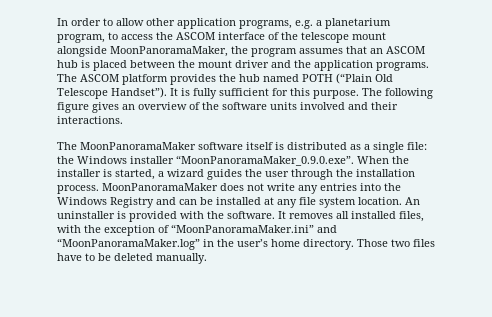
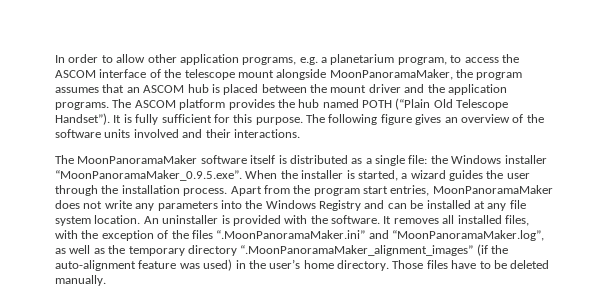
[176,155,354,166] “MoonPanoramaMaker_0.9.0.exe”. -> [55,170,242,181] “MoonPanoramaMaker_0.9.5.exe”.
(99, 189) none -> [230,185,430,196] Apart from the program start entries,
[320,183,357,191] entries -> [157,201,218,211] parameters
[171,224,337,233] [57,238,200,250] “MoonPanoramaMaker.ini” and “MoonPanoramaMaker.log” -> [171,230,544,241] [55,244,508,256] [55,259,233,271] the files “.MoonPanoramaMaker.ini” and “MoonPanoramaMaker.log”, as well as the temporary directory “.MoonPanoramaMaker_alignment_images” (if the auto-alignment feature was used)
[391,239,410,247] two -> (424, 264) none

